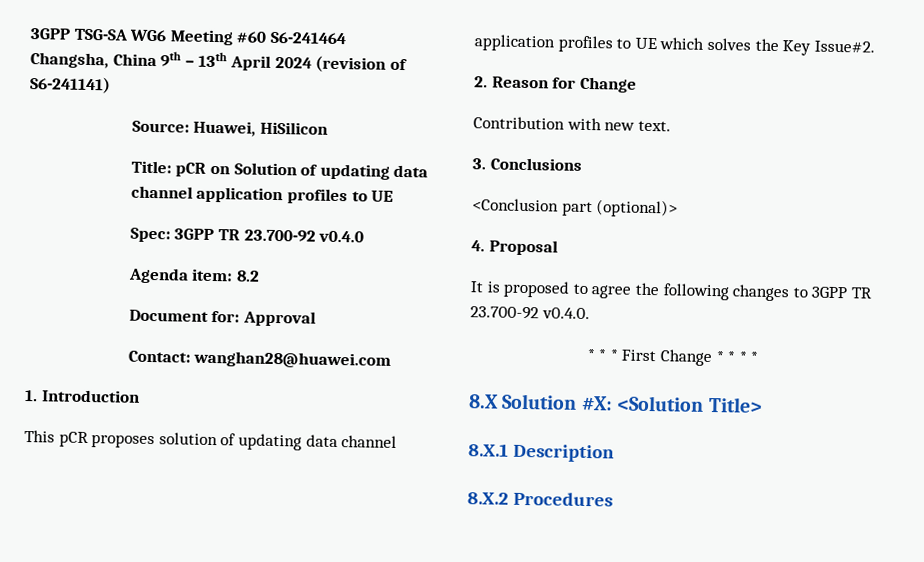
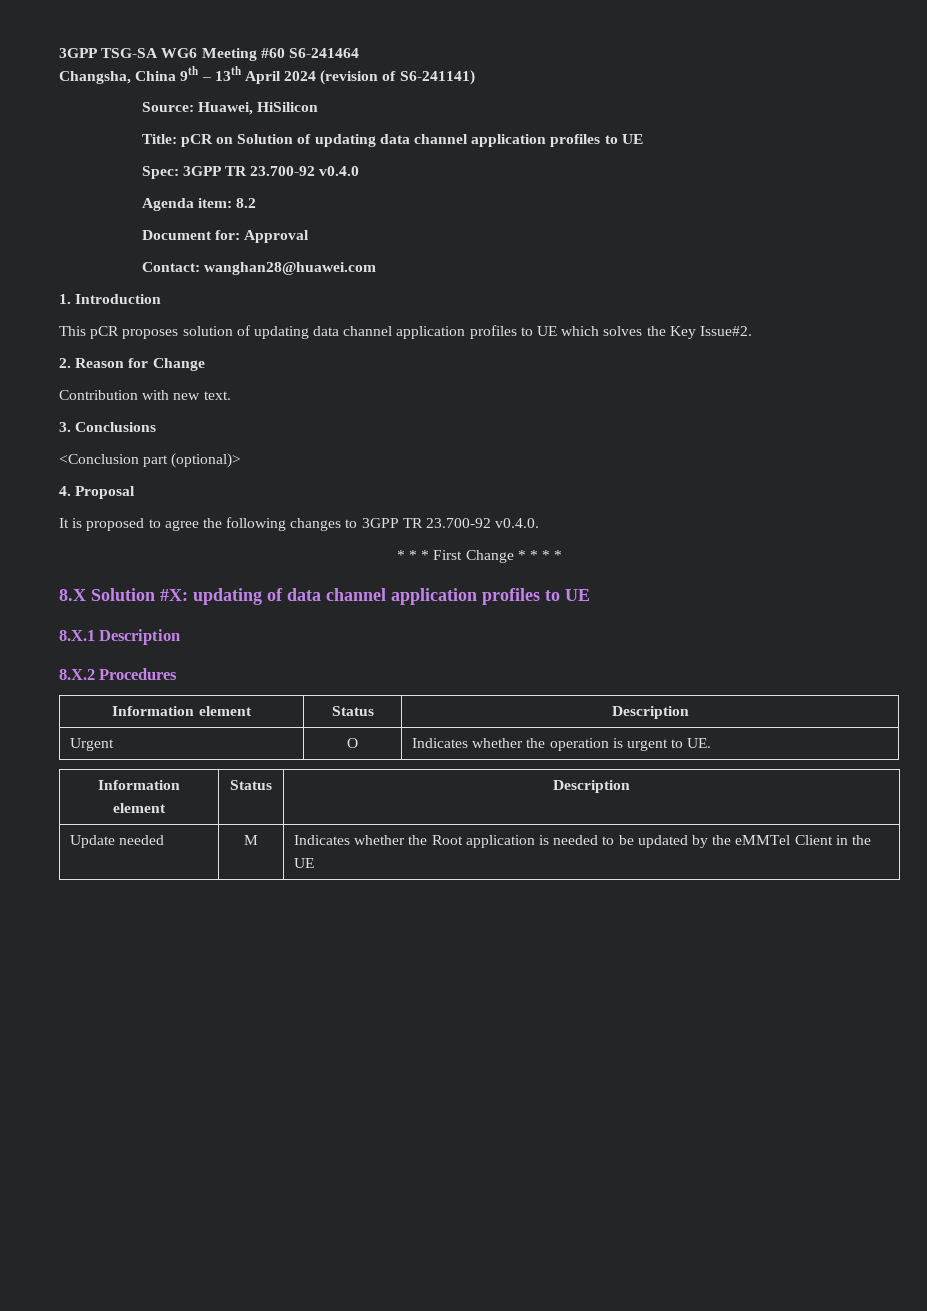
[616,395,763,413] [468,443,615,463] [467,491,613,507] <Solution Title> // 8.X.1 Description // 8.X.2 Procedures -> [193,588,590,605] [59,629,181,645] [59,668,178,680] [112,706,252,716] [331,706,374,716] [611,706,689,719] [70,738,115,751] [347,738,358,748] [412,738,712,751] [98,780,180,790] [113,803,166,813] [230,780,272,790] [553,780,630,793] [70,835,165,848] [244,835,258,845] [294,835,871,848] [294,858,315,868] updating of data channel application profiles to UE // 8.X.1 Description // 8.X.2 Procedures // Information element | Status | Description // Urgent | O | Indicates whether the operation is urgent to UE. // Information element | Status | Description // Update needed | M | Indicates whether the Root application is needed to be updated by the eMMTel Client in the UE

